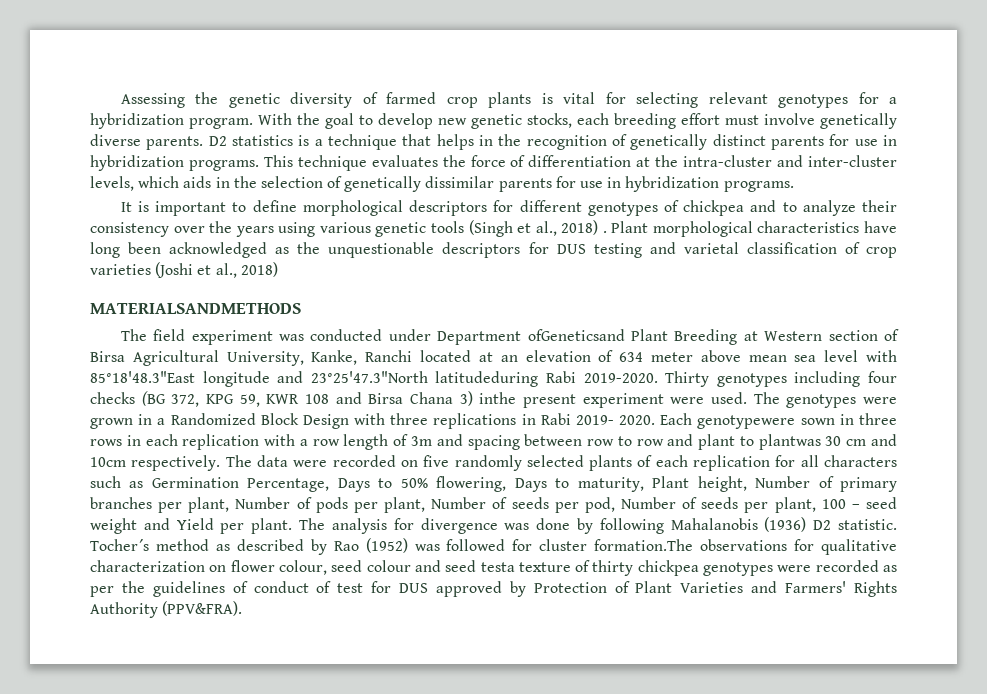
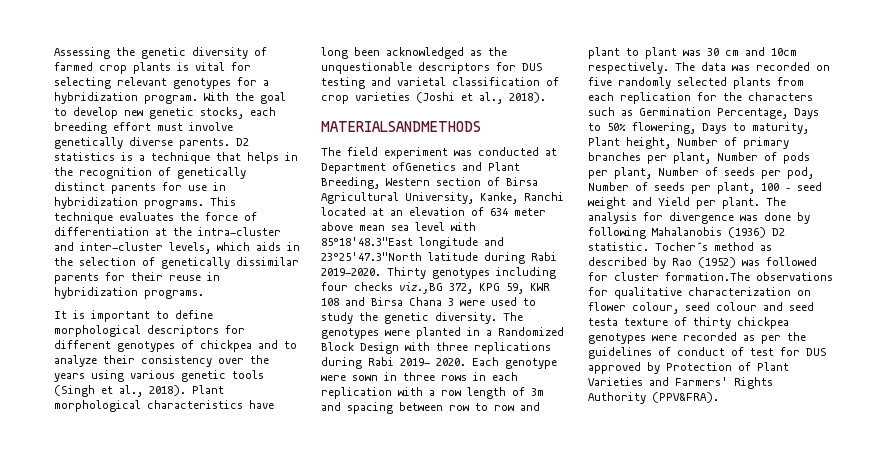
[580,181,604,188] use -> [131,272,201,281] their reuse
[561,220,607,235] 2018) . -> [149,385,186,396] 2018).
[240,262,278,277] 2018) -> [509,92,546,103] 2018).
[388,329,758,345] under Department ofGeneticsand Plant Breeding at -> [545,148,557,156] [321,162,520,174] [321,177,380,189] at Department ofGenetics and Plant Breeding,
[435,371,539,387] latitudeduring -> [428,252,525,264] latitude during
[141,391,166,406] (BG -> [399,282,443,294] viz.,BG
[459,391,747,408] 3) inthe present experiment were used. -> [448,297,536,306] [321,312,497,324] 3 were used to study the genetic diversity.
[90,418,133,429] grown -> [416,327,461,339] planted
[521,414,536,425] in -> [321,357,362,369] during
[697,415,796,429] genotypewere -> [505,358,557,369] [321,375,346,381] genotype were
[758,434,821,450] plantwas -> [645,47,701,59] plant was
[293,460,328,467] were -> [732,65,750,71] was
[637,455,653,467] of -> [777,77,804,86] from
[800,455,819,467] all -> [723,92,742,101] the

